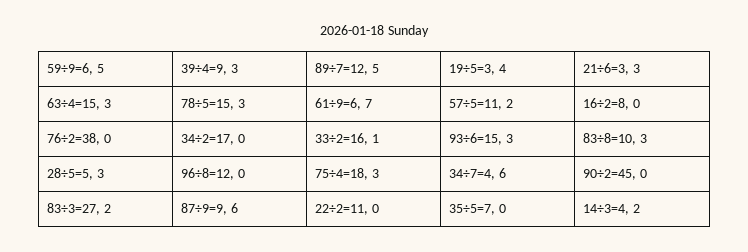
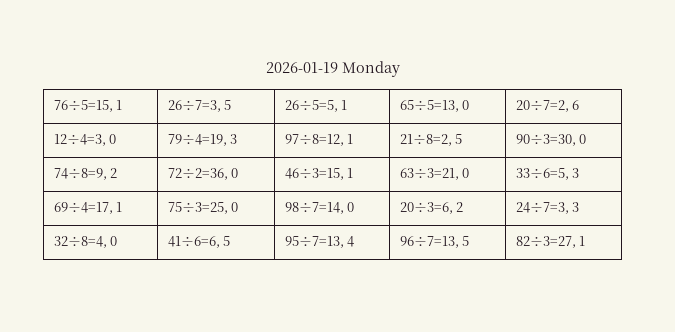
[320,25,429,37] [47,63,105,75] [181,64,239,75] [315,63,380,75] [449,64,507,75] [583,63,641,75] [47,98,112,110] [181,98,246,110] [315,98,373,110] [449,99,514,110] [583,98,641,110] [47,133,112,145] [181,134,246,145] [315,133,380,145] [449,133,514,145] [583,133,648,145] [47,168,105,180] [181,168,246,180] [315,168,380,180] [449,168,507,180] [583,169,648,180] [47,203,112,215] [181,203,239,215] [315,204,380,215] [449,204,507,215] [583,204,641,215] 2026-01-18 Sunday // 59÷9=6, 5 | 39÷4=9, 3 | 89÷7=12, 5 | 19÷5=3, 4 | 21÷6=3, 3 // 63÷4=15, 3 | 78÷5=15, 3 | 61÷9=6, 7 | 57÷5=11, 2 | 16÷2=8, 0 // 76÷2=38, 0 | 34÷2=17, 0 | 33÷2=16, 1 | 93÷6=15, 3 | 83÷8=10, 3 // 28÷5=5, 3 | 96÷8=12, 0 | 75÷4=18, 3 | 34÷7=4, 6 | 90÷2=45, 0 // 83÷3=27, 2 | 87÷9=9, 6 | 22÷2=11, 0 | 35÷5=7, 0 | 14÷3=4, 2 -> [266,61,400,77] [53,100,123,112] [167,100,232,112] [284,100,348,112] [399,100,470,112] [515,100,580,112] [53,134,117,146] [167,134,238,146] [284,134,354,146] [399,134,463,146] [515,134,587,146] [53,168,118,180] [167,168,239,180] [284,168,354,180] [399,168,470,180] [515,168,580,180] [53,202,123,214] [167,202,239,214] [284,202,355,214] [399,202,464,214] [515,202,580,214] [53,236,118,248] [167,236,231,248] [284,236,355,248] [399,236,470,248] [515,236,586,248] 2026-01-19 Monday // 76÷5=15, 1 | 26÷7=3, 5 | 26÷5=5, 1 | 65÷5=13, 0 | 20÷7=2, 6 // 12÷4=3, 0 | 79÷4=19, 3 | 97÷8=12, 1 | 21÷8=2, 5 | 90÷3=30, 0 // 74÷8=9, 2 | 72÷2=36, 0 | 46÷3=15, 1 | 63÷3=21, 0 | 33÷6=5, 3 // 69÷4=17, 1 | 75÷3=25, 0 | 98÷7=14, 0 | 20÷3=6, 2 | 24÷7=3, 3 // 32÷8=4, 0 | 41÷6=6, 5 | 95÷7=13, 4 | 96÷7=13, 5 | 82÷3=27, 1

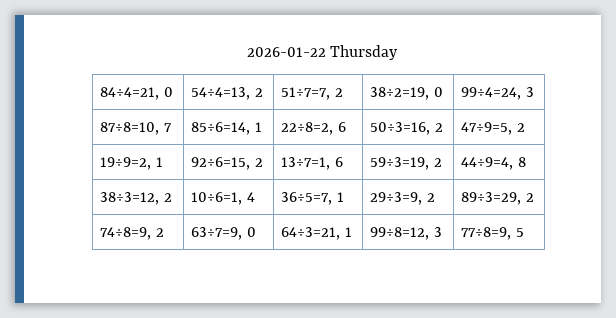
[266,61,400,77] [53,100,123,112] [167,100,232,112] [284,100,348,112] [399,100,470,112] [515,100,580,112] [53,134,117,146] [167,134,238,146] [284,134,354,146] [399,134,463,146] [515,134,587,146] 2026-01-19 Monday // 76÷5=15, 1 | 26÷7=3, 5 | 26÷5=5, 1 | 65÷5=13, 0 | 20÷7=2, 6 // 12÷4=3, 0 | 79÷4=19, 3 | 97÷8=12, 1 | 21÷8=2, 5 | 90÷3=30, 0 -> [246,45,399,60] [100,87,173,100] [191,87,263,100] [281,87,343,100] [370,87,443,100] [461,87,534,100] [100,122,172,135] [191,122,262,135] [281,122,346,135] [370,122,443,135] [461,122,525,135] [100,157,163,170] [191,157,263,170] [281,157,343,170] [370,157,442,170] [461,157,526,170] [100,192,172,205] [191,192,255,205] [281,192,344,205] [370,192,435,205] [461,192,534,205] 2026-01-22 Thursday // 84÷4=21, 0 | 54÷4=13, 2 | 51÷7=7, 2 | 38÷2=19, 0 | 99÷4=24, 3 // 87÷8=10, 7 | 85÷6=14, 1 | 22÷8=2, 6 | 50÷3=16, 2 | 47÷9=5, 2 // 19÷9=2, 1 | 92÷6=15, 2 | 13÷7=1, 6 | 59÷3=19, 2 | 44÷9=4, 8 // 38÷3=12, 2 | 10÷6=1, 4 | 36÷5=7, 1 | 29÷3=9, 2 | 89÷3=29, 2
[167,168,239,180] [284,168,354,180] [399,168,470,180] [515,168,580,180] [53,202,123,214] [167,202,239,214] [284,202,355,214] [399,202,464,214] [515,202,580,214] [53,236,118,248] [167,236,231,248] [284,236,355,248] [399,236,470,248] [515,236,586,248] 72÷2=36, 0 | 46÷3=15, 1 | 63÷3=21, 0 | 33÷6=5, 3 // 69÷4=17, 1 | 75÷3=25, 0 | 98÷7=14, 0 | 20÷3=6, 2 | 24÷7=3, 3 // 32÷8=4, 0 | 41÷6=6, 5 | 95÷7=13, 4 | 96÷7=13, 5 | 82÷3=27, 1 -> [191,227,256,240] [281,227,352,240] [370,227,442,240] [461,227,524,240] 63÷7=9, 0 | 64÷3=21, 1 | 99÷8=12, 3 | 77÷8=9, 5

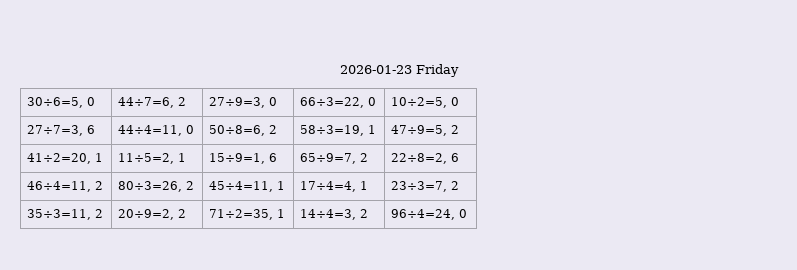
[246,45,399,60] [100,87,173,100] [191,87,263,100] [281,87,343,100] [370,87,443,100] [461,87,534,100] [100,122,172,135] [191,122,262,135] [281,122,346,135] [370,122,443,135] 2026-01-22 Thursday // 84÷4=21, 0 | 54÷4=13, 2 | 51÷7=7, 2 | 38÷2=19, 0 | 99÷4=24, 3 // 87÷8=10, 7 | 85÷6=14, 1 | 22÷8=2, 6 | 50÷3=16, 2 -> [339,64,459,77] [27,97,96,108] [118,97,187,108] [209,97,278,108] [300,97,377,108] [391,97,460,108] [27,125,96,136] [118,125,195,136] [209,125,278,136] [300,125,377,136] 2026-01-23 Friday // 30÷6=5, 0 | 44÷7=6, 2 | 27÷9=3, 0 | 66÷3=22, 0 | 10÷2=5, 0 // 27÷7=3, 6 | 44÷4=11, 0 | 50÷8=6, 2 | 58÷3=19, 1
[100,157,163,170] [191,157,263,170] [281,157,343,170] [370,157,442,170] [461,157,526,170] [100,192,172,205] [191,192,255,205] [281,192,344,205] [370,192,435,205] [461,192,534,205] [100,227,164,240] [191,227,256,240] [281,227,352,240] [370,227,442,240] [461,227,524,240] 19÷9=2, 1 | 92÷6=15, 2 | 13÷7=1, 6 | 59÷3=19, 2 | 44÷9=4, 8 // 38÷3=12, 2 | 10÷6=1, 4 | 36÷5=7, 1 | 29÷3=9, 2 | 89÷3=29, 2 // 74÷8=9, 2 | 63÷7=9, 0 | 64÷3=21, 1 | 99÷8=12, 3 | 77÷8=9, 5 -> [27,153,104,164] [118,153,187,164] [209,153,278,164] [300,153,369,164] [391,153,460,164] [27,181,104,192] [118,181,195,192] [209,181,286,192] [300,181,369,192] [391,181,460,192] [27,209,104,220] [118,209,187,220] [209,209,286,220] [300,209,369,220] [391,209,468,220] 41÷2=20, 1 | 11÷5=2, 1 | 15÷9=1, 6 | 65÷9=7, 2 | 22÷8=2, 6 // 46÷4=11, 2 | 80÷3=26, 2 | 45÷4=11, 1 | 17÷4=4, 1 | 23÷3=7, 2 // 35÷3=11, 2 | 20÷9=2, 2 | 71÷2=35, 1 | 14÷4=3, 2 | 96÷4=24, 0

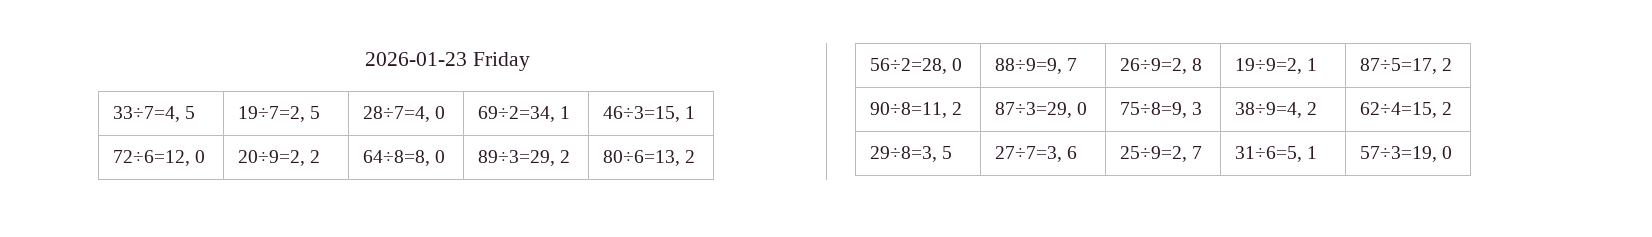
[27,97,96,108] [118,97,187,108] [209,97,278,108] [300,97,377,108] [391,97,460,108] [27,125,96,136] [118,125,195,136] [209,125,278,136] [300,125,377,136] [391,125,460,136] [27,153,104,164] [118,153,187,164] [209,153,278,164] [300,153,369,164] [391,153,460,164] [27,181,104,192] [118,181,195,192] [209,181,286,192] [300,181,369,192] [391,181,460,192] [27,209,104,220] [118,209,187,220] [209,209,286,220] [300,209,369,220] [391,209,468,220] 30÷6=5, 0 | 44÷7=6, 2 | 27÷9=3, 0 | 66÷3=22, 0 | 10÷2=5, 0 // 27÷7=3, 6 | 44÷4=11, 0 | 50÷8=6, 2 | 58÷3=19, 1 | 47÷9=5, 2 // 41÷2=20, 1 | 11÷5=2, 1 | 15÷9=1, 6 | 65÷9=7, 2 | 22÷8=2, 6 // 46÷4=11, 2 | 80÷3=26, 2 | 45÷4=11, 1 | 17÷4=4, 1 | 23÷3=7, 2 // 35÷3=11, 2 | 20÷9=2, 2 | 71÷2=35, 1 | 14÷4=3, 2 | 96÷4=24, 0 -> [113,106,196,122] [238,106,321,122] [363,106,446,122] [478,106,571,122] [603,106,696,122] [113,150,206,166] [238,150,321,166] [363,150,446,166] [478,150,571,166] [603,150,696,166] [870,58,963,74] [995,58,1078,74] [1120,58,1203,74] [1235,58,1318,74] [1360,58,1453,74] [870,102,963,118] [995,102,1088,118] [1120,102,1203,118] [1235,102,1318,118] [1360,102,1453,118] [870,146,953,162] [995,146,1078,162] [1120,146,1203,162] [1235,146,1318,162] [1360,146,1453,162] 33÷7=4, 5 | 19÷7=2, 5 | 28÷7=4, 0 | 69÷2=34, 1 | 46÷3=15, 1 // 72÷6=12, 0 | 20÷9=2, 2 | 64÷8=8, 0 | 89÷3=29, 2 | 80÷6=13, 2 // 56÷2=28, 0 | 88÷9=9, 7 | 26÷9=2, 8 | 19÷9=2, 1 | 87÷5=17, 2 // 90÷8=11, 2 | 87÷3=29, 0 | 75÷8=9, 3 | 38÷9=4, 2 | 62÷4=15, 2 // 29÷8=3, 5 | 27÷7=3, 6 | 25÷9=2, 7 | 31÷6=5, 1 | 57÷3=19, 0

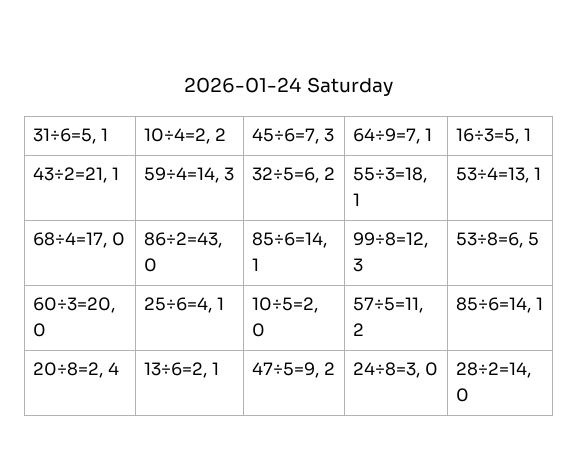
[365,52,530,71] [113,106,196,122] [238,106,321,122] [363,106,446,122] [478,106,571,122] [603,106,696,122] [113,150,206,166] [238,150,321,166] [363,150,446,166] [478,150,571,166] [603,150,696,166] [870,58,963,74] [995,58,1078,74] [1120,58,1203,74] [1235,58,1318,74] [1360,58,1453,74] [870,102,963,118] [995,102,1088,118] [1120,102,1203,118] [1235,102,1318,118] [1360,102,1453,118] [870,146,953,162] [995,146,1078,162] [1120,146,1203,162] [1235,146,1318,162] [1360,146,1438,162] 2026-01-23 Friday // 33÷7=4, 5 | 19÷7=2, 5 | 28÷7=4, 0 | 69÷2=34, 1 | 46÷3=15, 1 // 72÷6=12, 0 | 20÷9=2, 2 | 64÷8=8, 0 | 89÷3=29, 2 | 80÷6=13, 2 // 56÷2=28, 0 | 88÷9=9, 7 | 26÷9=2, 8 | 19÷9=2, 1 | 87÷5=17, 2 // 90÷8=11, 2 | 87÷3=29, 0 | 75÷8=9, 3 | 38÷9=4, 2 | 62÷4=15, 2 // 29÷8=3, 5 | 27÷7=3, 6 | 25÷9=2, 7 | 31÷6=5, 1 | 57÷3=19, -> [184,77,393,96] [33,128,109,144] [144,128,227,144] [252,128,335,144] [353,128,433,144] [456,128,532,144] [33,167,120,183] [144,167,235,183] [252,167,336,183] [353,167,428,183] [353,193,361,206] [456,167,542,183] [33,232,126,248] [144,232,223,248] [144,258,158,272] [252,232,328,248] [252,258,260,271] [353,232,429,248] [353,258,364,272] [456,232,540,248] [33,297,116,313] [33,323,47,337] [144,297,225,313] [252,297,319,313] [252,323,266,337] [353,297,424,313] [353,323,365,336] [456,297,544,313] [33,362,120,378] [144,362,220,378] [252,362,336,378] [353,362,439,378] [456,362,532,378] 2026-01-24 Saturday // 31÷6=5, 1 | 10÷4=2, 2 | 45÷6=7, 3 | 64÷9=7, 1 | 16÷3=5, 1 // 43÷2=21, 1 | 59÷4=14, 3 | 32÷5=6, 2 | 55÷3=18, 1 | 53÷4=13, 1 // 68÷4=17, 0 | 86÷2=43, 0 | 85÷6=14, 1 | 99÷8=12, 3 | 53÷8=6, 5 // 60÷3=20, 0 | 25÷6=4, 1 | 10÷5=2, 0 | 57÷5=11, 2 | 85÷6=14, 1 // 20÷8=2, 4 | 13÷6=2, 1 | 47÷5=9, 2 | 24÷8=3, 0 | 28÷2=14,

